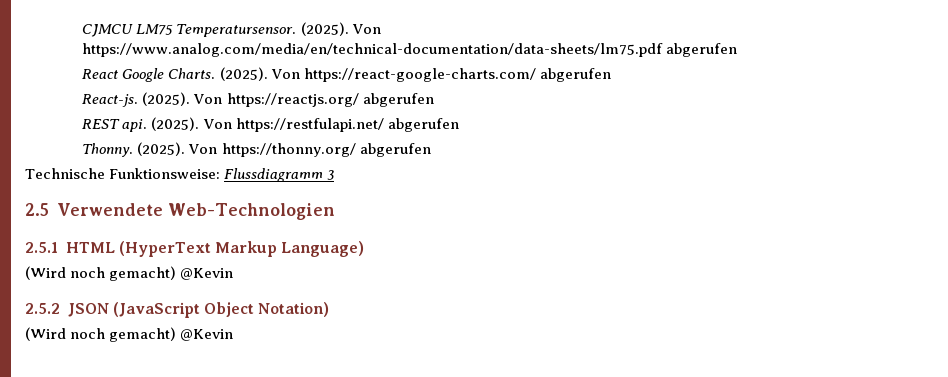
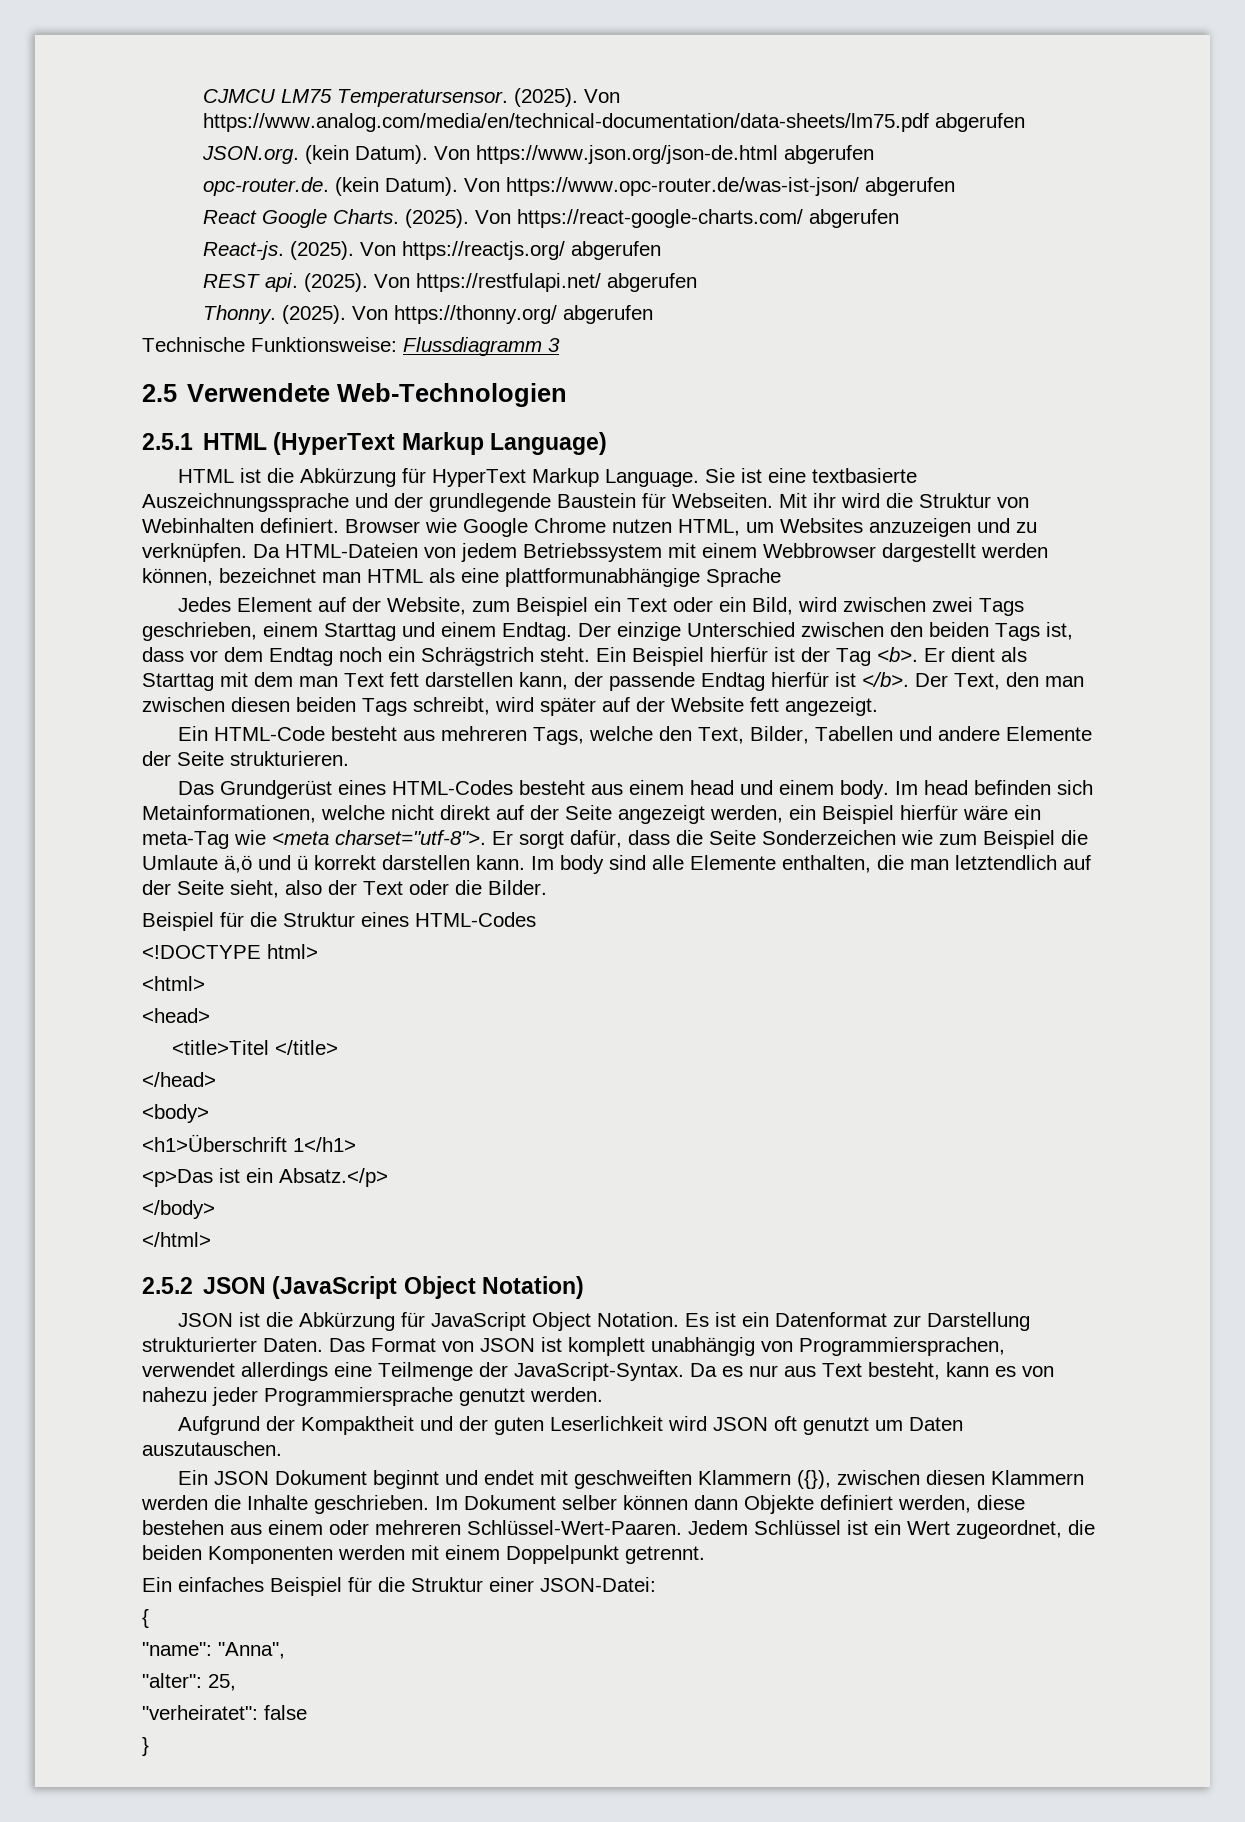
(738, 50) none -> [201,145,874,164] [202,177,955,196] // JSON.org. (kein Datum). Von https://www.json.org/json-de.html abgerufen // opc-router.de. (kein Datum). Von https://www.opc-router.de/was-ist-json/ abgerufen
[25,266,234,281] (Wird noch gemacht) @Kevin -> [178,468,918,487] [142,493,1029,512] [142,518,1037,537] [142,543,1048,562] [142,568,781,587] [178,597,1025,616] [142,622,1073,641] [142,647,1027,666] [142,672,1084,691] [142,697,878,716] [178,726,1093,745] [142,751,349,766] [178,780,1094,799] [142,805,1041,824] [142,830,1088,849] [142,855,1091,874] [142,880,547,898] [142,912,536,931] [142,944,318,959] [142,976,205,991] [142,1008,210,1023] [172,1040,339,1055] [142,1072,216,1087] [142,1104,209,1123] [142,1134,356,1152] [142,1168,388,1187] [142,1200,215,1219] [142,1232,211,1247] HTML ist die Abkürzung für HyperText Markup Language. Sie ist eine textbasierte Auszeichnungssprache und der grundlegende Baustein für Webseiten. Mit ihr wird die Struktur von Webinhalten definiert. Browser wie Google Chrome nutzen HTML, um Websites anzuzeigen und zu verknüpfen. Da HTML-Dateien von jedem Betriebssystem mit einem Webbrowser dargestellt werden können, bezeichnet man HTML als eine plattformunabhängige Sprache // Jedes Element auf der Website, zum Beispiel ein Text oder ein Bild, wird zwischen zwei Tags geschrieben, einem Starttag und einem Endtag. Der einzige Unterschied zwischen den beiden Tags ist, dass vor dem Endtag noch ein Schrägstrich steht. Ein Beispiel hierfür ist der Tag <b>. Er dient als Starttag mit dem man Text fett darstellen kann, der passende Endtag hierfür ist </b>. Der Text, den man zwischen diesen beiden Tags schreibt, wird später auf der Website fett angezeigt. // Ein HTML-Code besteht aus mehreren Tags, welche den Text, Bilder, Tabellen und andere Elemente der Seite strukturieren. // Das Grundgerüst eines HTML-Codes besteht aus einem head und einem body. Im head befinden sich Metainformationen, welche nicht direkt auf der Seite angezeigt werden, ein Beispiel hierfür wäre ein meta-Tag wie <meta charset="utf-8">. Er sorgt dafür, dass die Seite Sonderzeichen wie zum Beispiel die Umlaute ä,ö und ü korrekt darstellen kann. Im body sind alle Elemente enthalten, die man letztendlich auf der Seite sieht, also der Text oder die Bilder. // Beispiel für die Struktur eines HTML-Codes // <!DOCTYPE html> // <html> // <head> // <title>Titel </title> // </head> // <body> // <h1>Überschrift 1</h1> // <p>Das ist ein Absatz.</p> // </body> // </html>
[25,327,234,342] (Wird noch gemacht) @Kevin -> [178,1312,1031,1331] [142,1337,1005,1356] [142,1362,1054,1381] [142,1387,603,1406] [178,1416,964,1435] [142,1441,282,1456] [178,1470,1085,1489] [141,1495,1025,1514] [142,1520,1095,1539] [142,1545,705,1564] [142,1577,656,1596] [142,1609,149,1628] [142,1642,285,1659] [142,1673,236,1691] [142,1705,307,1720] [142,1737,149,1756] JSON ist die Abkürzung für JavaScript Object Notation. Es ist ein Datenformat zur Darstellung strukturierter Daten. Das Format von JSON ist komplett unabhängig von Programmiersprachen, verwendet allerdings eine Teilmenge der JavaScript-Syntax. Da es nur aus Text besteht, kann es von nahezu jeder Programmiersprache genutzt werden. // Aufgrund der Kompaktheit und der guten Leserlichkeit wird JSON oft genutzt um Daten auszutauschen. // Ein JSON Dokument beginnt und endet mit geschweiften Klammern ({}), zwischen diesen Klammern werden die Inhalte geschrieben. Im Dokument selber können dann Objekte definiert werden, diese bestehen aus einem oder mehreren Schlüssel-Wert-Paaren. Jedem Schlüssel ist ein Wert zugeordnet, die beiden Komponenten werden mit einem Doppelpunkt getrennt. // Ein einfaches Beispiel für die Struktur einer JSON-Datei: // { // "name": "Anna", // "alter": 25, // "verheiratet": false // }

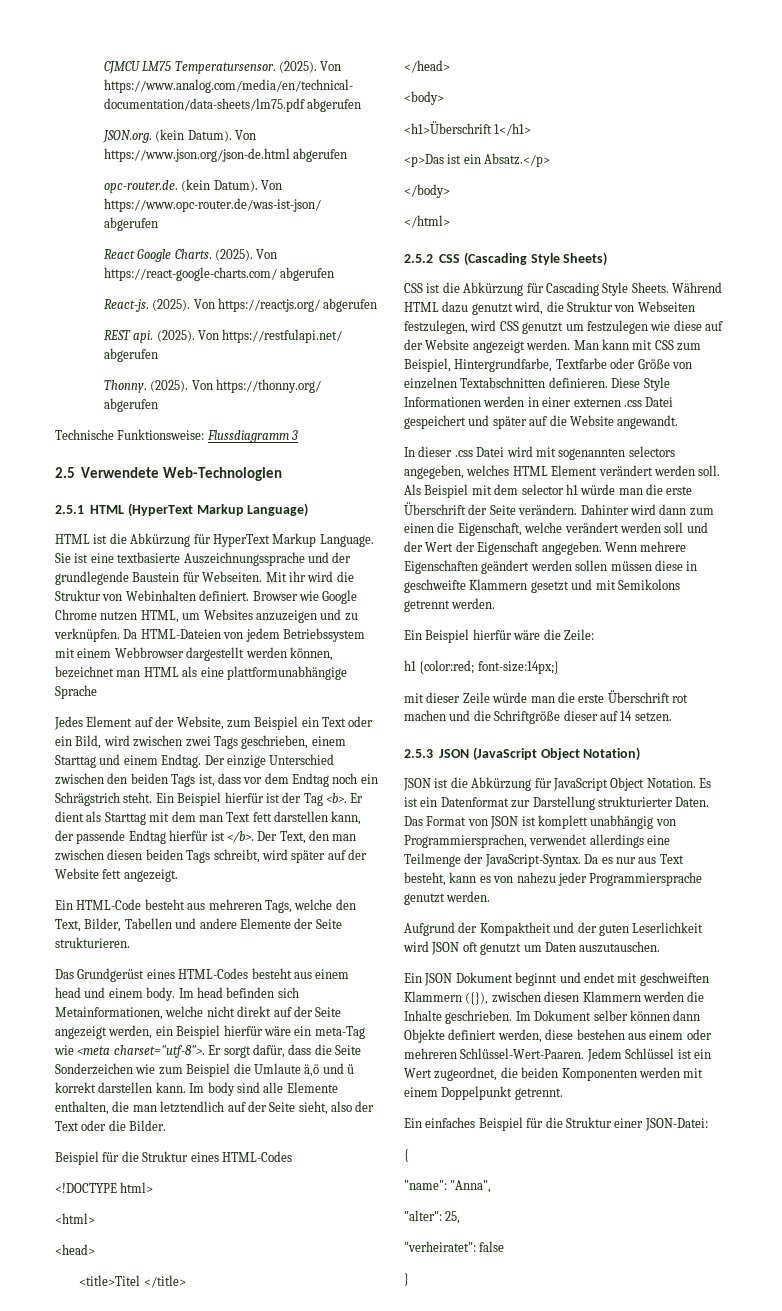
(193, 1285) none -> [439,252,608,266] [404,282,722,296] [404,301,695,315] [404,320,723,334] [404,339,701,353] [404,358,692,372] [404,377,670,391] [404,396,674,407] [404,415,679,429] [404,446,675,460] [404,465,721,479] [404,484,693,498] [404,502,714,516] [404,522,708,536] [404,541,687,555] [404,560,698,574] [404,579,680,593] [404,598,496,612] [404,629,594,643] [404,660,559,674] [404,690,688,703] [404,710,672,724] [404,749,433,758] CSS (Cascading Style Sheets) // CSS ist die Abkürzung für Cascading Style Sheets. Während HTML dazu genutzt wird, die Struktur von Webseiten festzulegen, wird CSS genutzt um festzulegen wie diese auf der Website angezeigt werden. Man kann mit CSS zum Beispiel, Hintergrundfarbe, Textfarbe oder Größe von einzelnen Textabschnitten definieren. Diese Style Informationen werden in einer externen .css Datei gespeichert und später auf die Website angewandt. // In dieser .css Datei wird mit sogenannten selectors angegeben, welches HTML Element verändert werden soll. Als Beispiel mit dem selector h1 würde man die erste Überschrift der Seite verändern. Dahinter wird dann zum einen die Eigenschaft, welche verändert werden soll und der Wert der Eigenschaft angegeben. Wenn mehrere Eigenschaften geändert werden sollen müssen diese in geschweifte Klammern gesetzt und mit Semikolons getrennt werden. // Ein Beispiel hierfür wäre die Zeile: // h1 {color:red; font-size:14px;} // mit dieser Zeile würde man die erste Überschrift rot machen und die Schriftgröße dieser auf 14 setzen. // 2.5.3

